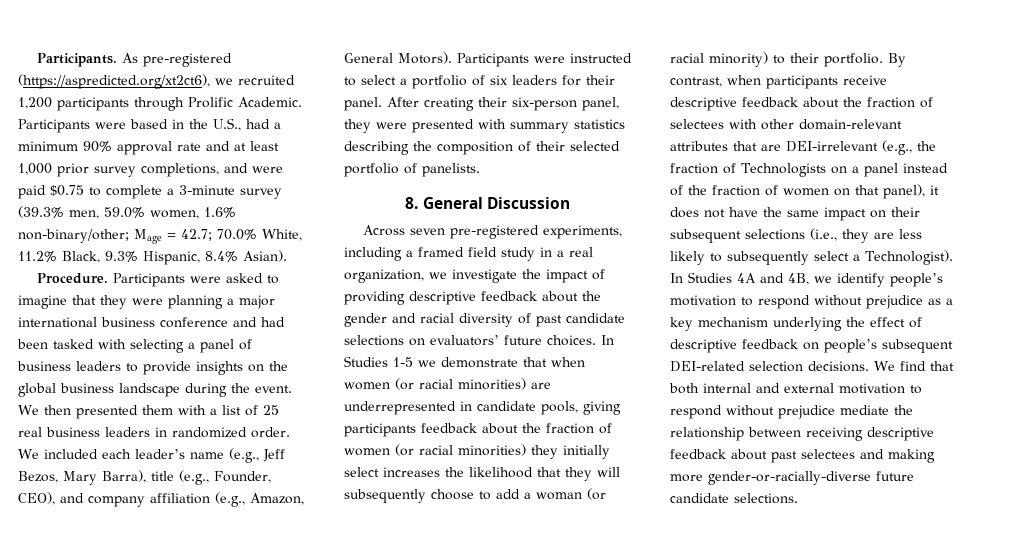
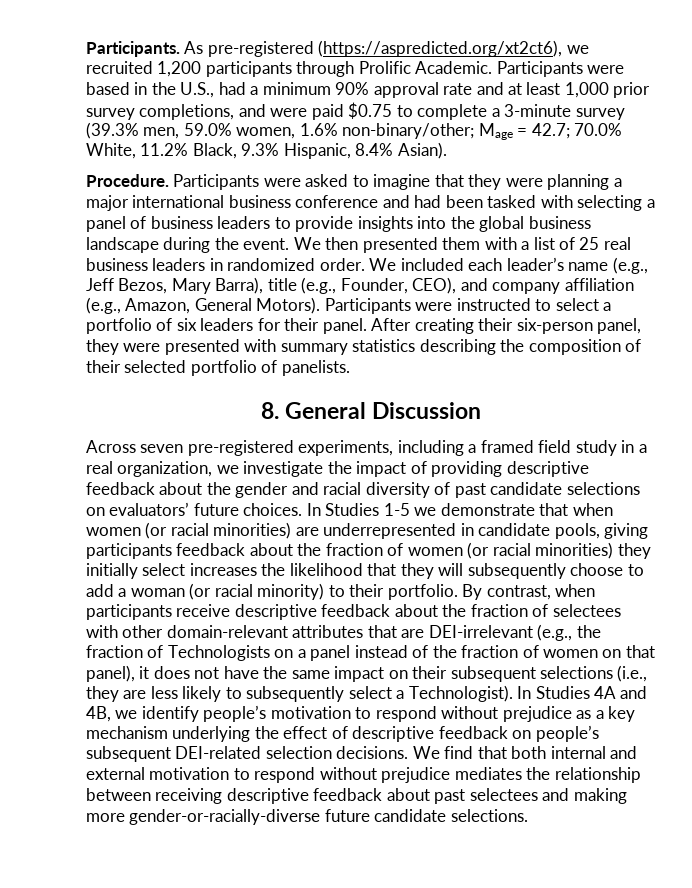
[248,364,264,372] on -> [417,216,447,229] into
[840,405,889,415] mediate -> [454,767,522,780] mediates

